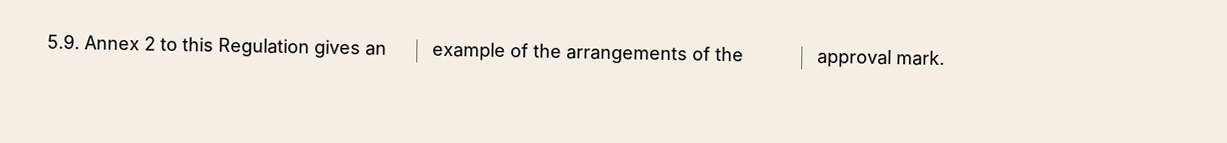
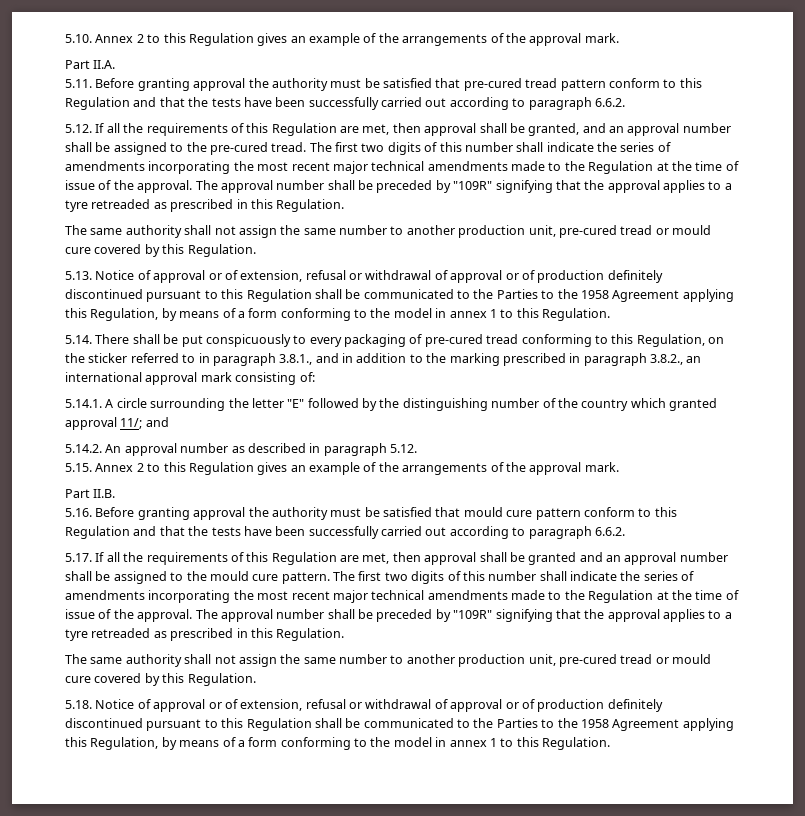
[47,33,80,50] 5.9. -> [65,34,92,43] 5.10.
(945, 58) none -> [65,60,116,69] [65,78,702,91] [65,97,625,110] [65,123,731,136] [65,142,671,155] [65,161,739,174] [65,180,732,193] [65,199,345,212] [65,225,711,238] [65,244,256,257] [65,270,663,283] [65,289,734,302] [65,308,610,321] [65,334,724,347] [65,353,702,366] [65,372,315,385] [65,398,717,411] [65,417,169,430] [65,443,417,456] [65,462,619,475] [65,489,116,498] [65,507,677,520] [65,526,625,539] [65,552,728,565] [65,571,695,584] [65,590,739,603] [65,609,732,622] [65,628,345,641] [65,654,711,667] [65,673,256,686] [65,699,663,712] [65,718,734,731] [65,737,610,750] // Part II.A. // 5.11. Before granting approval the authority must be satisfied that pre-cured tread pattern conform to this Regulation and that the tests have been successfully carried out according to paragraph 6.6.2. // 5.12. If all the requirements of this Regulation are met, then approval shall be granted, and an approval number shall be assigned to the pre-cured tread. The first two digits of this number shall indicate the series of amendments incorporating the most recent major technical amendments made to the Regulation at the time of issue of the approval. The approval number shall be preceded by "109R" signifying that the approval applies to a tyre retreaded as prescribed in this Regulation. // The same authority shall not assign the same number to another production unit, pre-cured tread or mould cure covered by this Regulation. // 5.13. Notice of approval or of extension, refusal or withdrawal of approval or of production definitely discontinued pursuant to this Regulation shall be communicated to the Parties to the 1958 Agreement applying this Regulation, by means of a form conforming to the model in annex 1 to this Regulation. // 5.14. There shall be put conspicuously to every packaging of pre-cured tread conforming to this Regulation, on the sticker referred to in paragraph 3.8.1., and in addition to the marking prescribed in paragraph 3.8.2., an international approval mark consisting of: // 5.14.1. A circle surrounding the letter "E" followed by the distinguishing number of the country which granted approval 11/; and // 5.14.2. An approval number as described in paragraph 5.12. // 5.15. Annex 2 to this Regulation gives an example of the arrangements of the approval mark. // Part II.B. // 5.16. Before granting approval the authority must be satisfied that mould cure pattern conform to this Regulation and that the tests have been successfully carried out according to paragraph 6.6.2. // 5.17. If all the requirements of this Regulation are met, then approval shall be granted and an approval number shall be assigned to the mould cure pattern. The first two digits of this number shall indicate the series of amendments incorporating the most recent major technical amendments made to the Regulation at the time of issue of the approval. The approval number shall be preceded by "109R" signifying that the approval applies to a tyre retreaded as prescribed in this Regulation. // The same authority shall not assign the same number to another production unit, pre-cured tread or mould cure covered by this Regulation. // 5.18. Notice of approval or of extension, refusal or withdrawal of approval or of production definitely discontinued pursuant to this Regulation shall be communicated to the Parties to the 1958 Agreement applying this Regulation, by means of a form conforming to the model in annex 1 to this Regulation.

